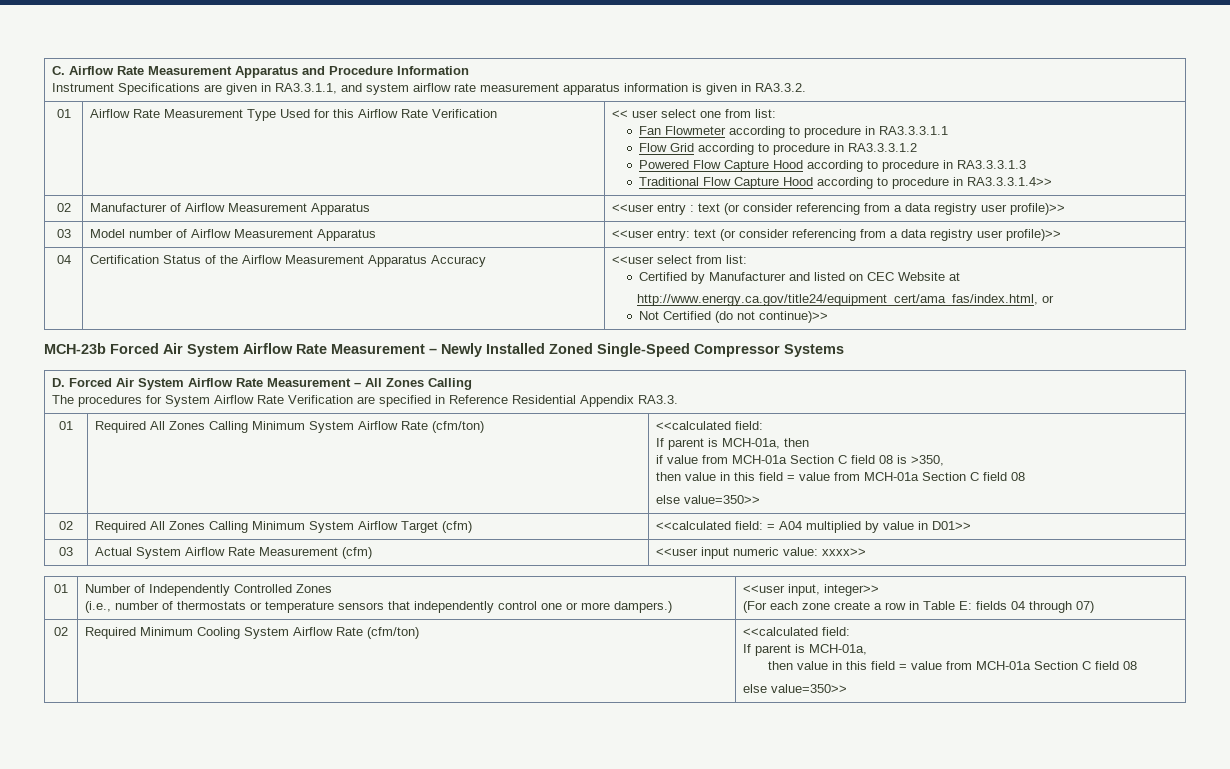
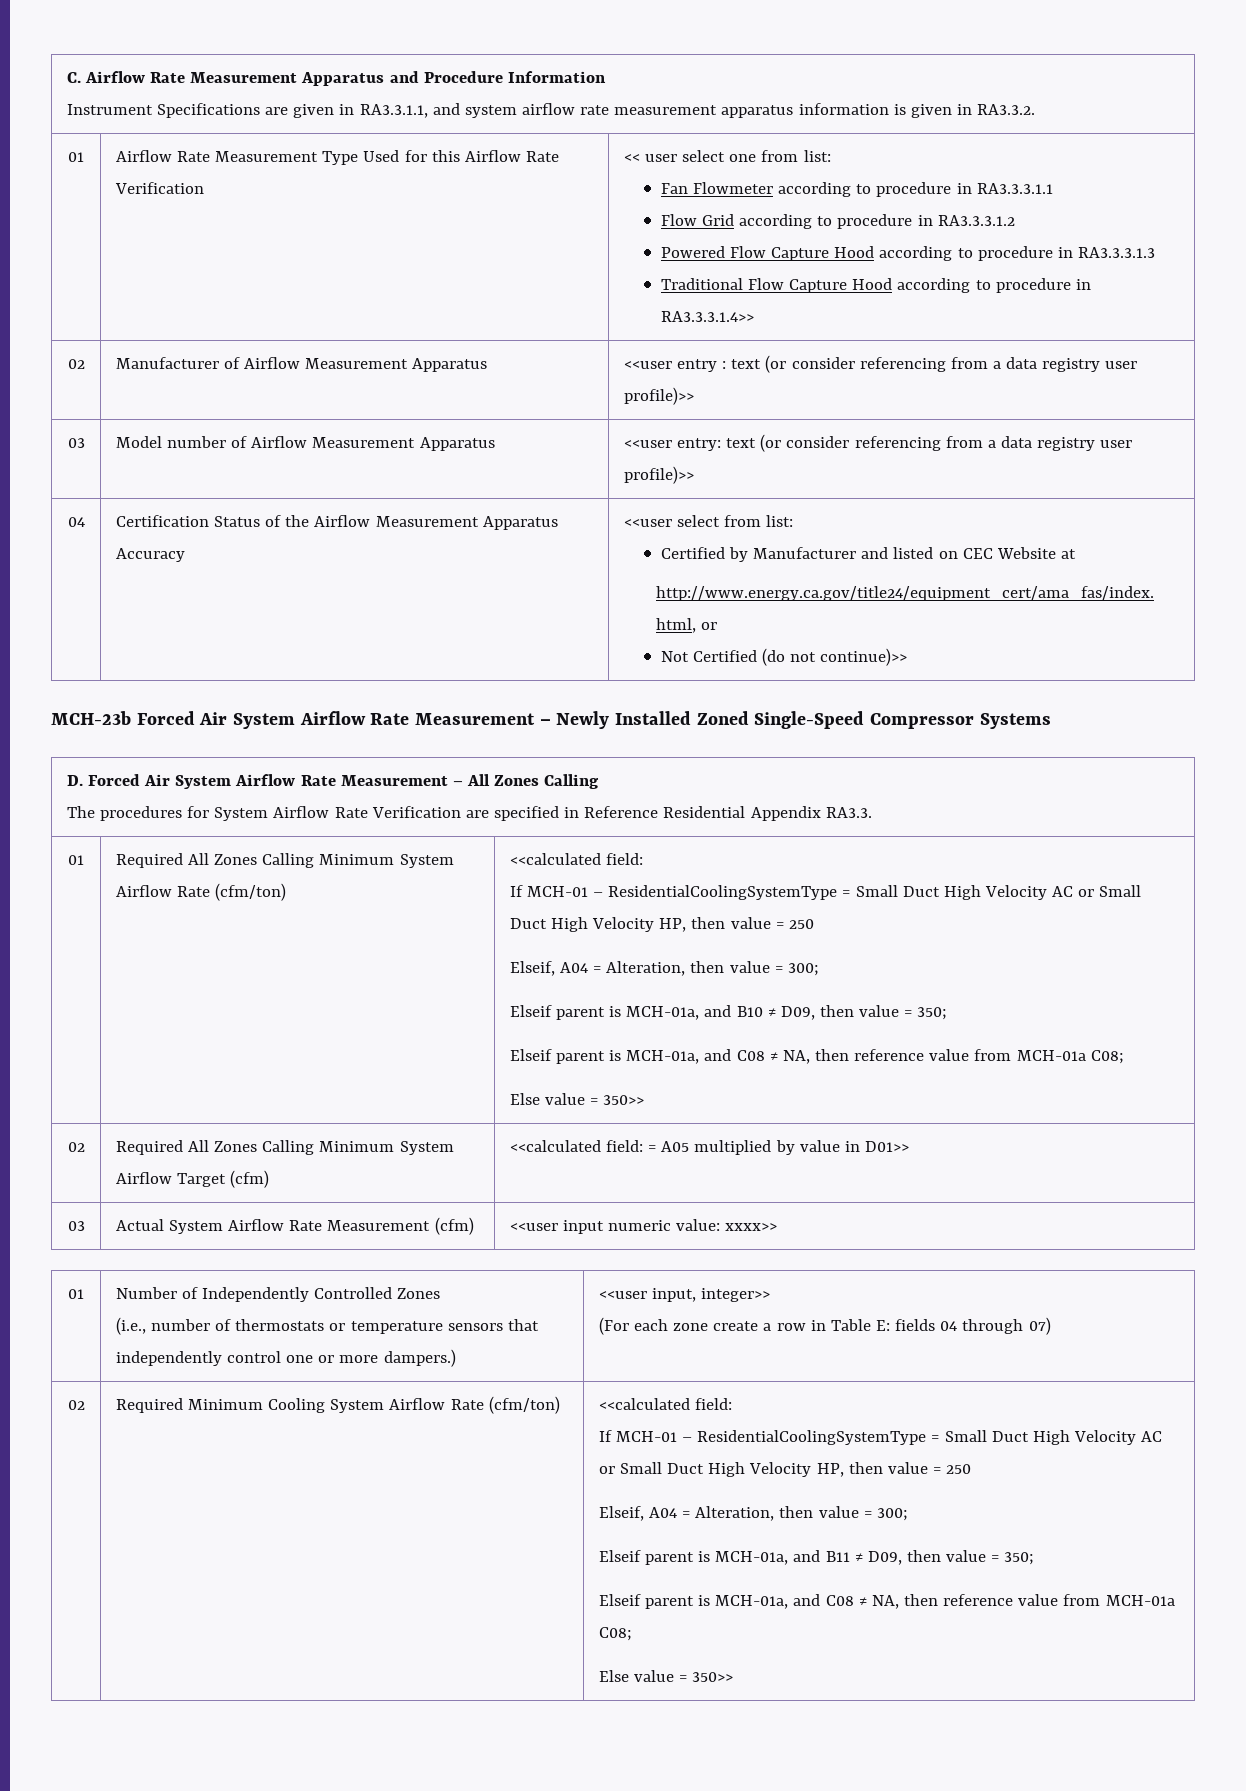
[668,438,810,450] [656,455,945,466] [656,472,1026,481] [656,495,761,504] parent is MCH-01a, then // if value from MCH-01a Section C field 08 is >350, // then value in this field = value from MCH-01a Section C field 08 // else value=350>> -> [527,885,1142,900] [509,917,814,932] [509,961,819,976] [509,1005,948,1020] [509,1049,1124,1064] [509,1093,645,1105] MCH-01 – ResidentialCoolingSystemType = Small Duct High Velocity AC or Small Duct High Velocity HP, then value = 250 // Elseif, A04 = Alteration, then value = 300; // Elseif parent is MCH-01a, and B10 ≠ D09, then value = 350; // Elseif parent is MCH-01a, and C08 ≠ NA, then reference value from MCH-01a C08; // Else value = 350>>
[779,521,803,530] A04 -> [661,1141,690,1152] A05
[755,644,868,656] [768,661,1138,670] [743,684,848,693] parent is MCH-01a, // then value in this field = value from MCH-01a Section C field 08 // else value=350>> -> [616,1430,1163,1445] [598,1462,972,1477] [598,1506,908,1521] [598,1550,1035,1565] [598,1594,1175,1609] [598,1627,632,1641] [598,1670,734,1682] MCH-01 – ResidentialCoolingSystemType = Small Duct High Velocity AC or Small Duct High Velocity HP, then value = 250 // Elseif, A04 = Alteration, then value = 300; // Elseif parent is MCH-01a, and B11 ≠ D09, then value = 350; // Elseif parent is MCH-01a, and C08 ≠ NA, then reference value from MCH-01a C08; // Else value = 350>>

